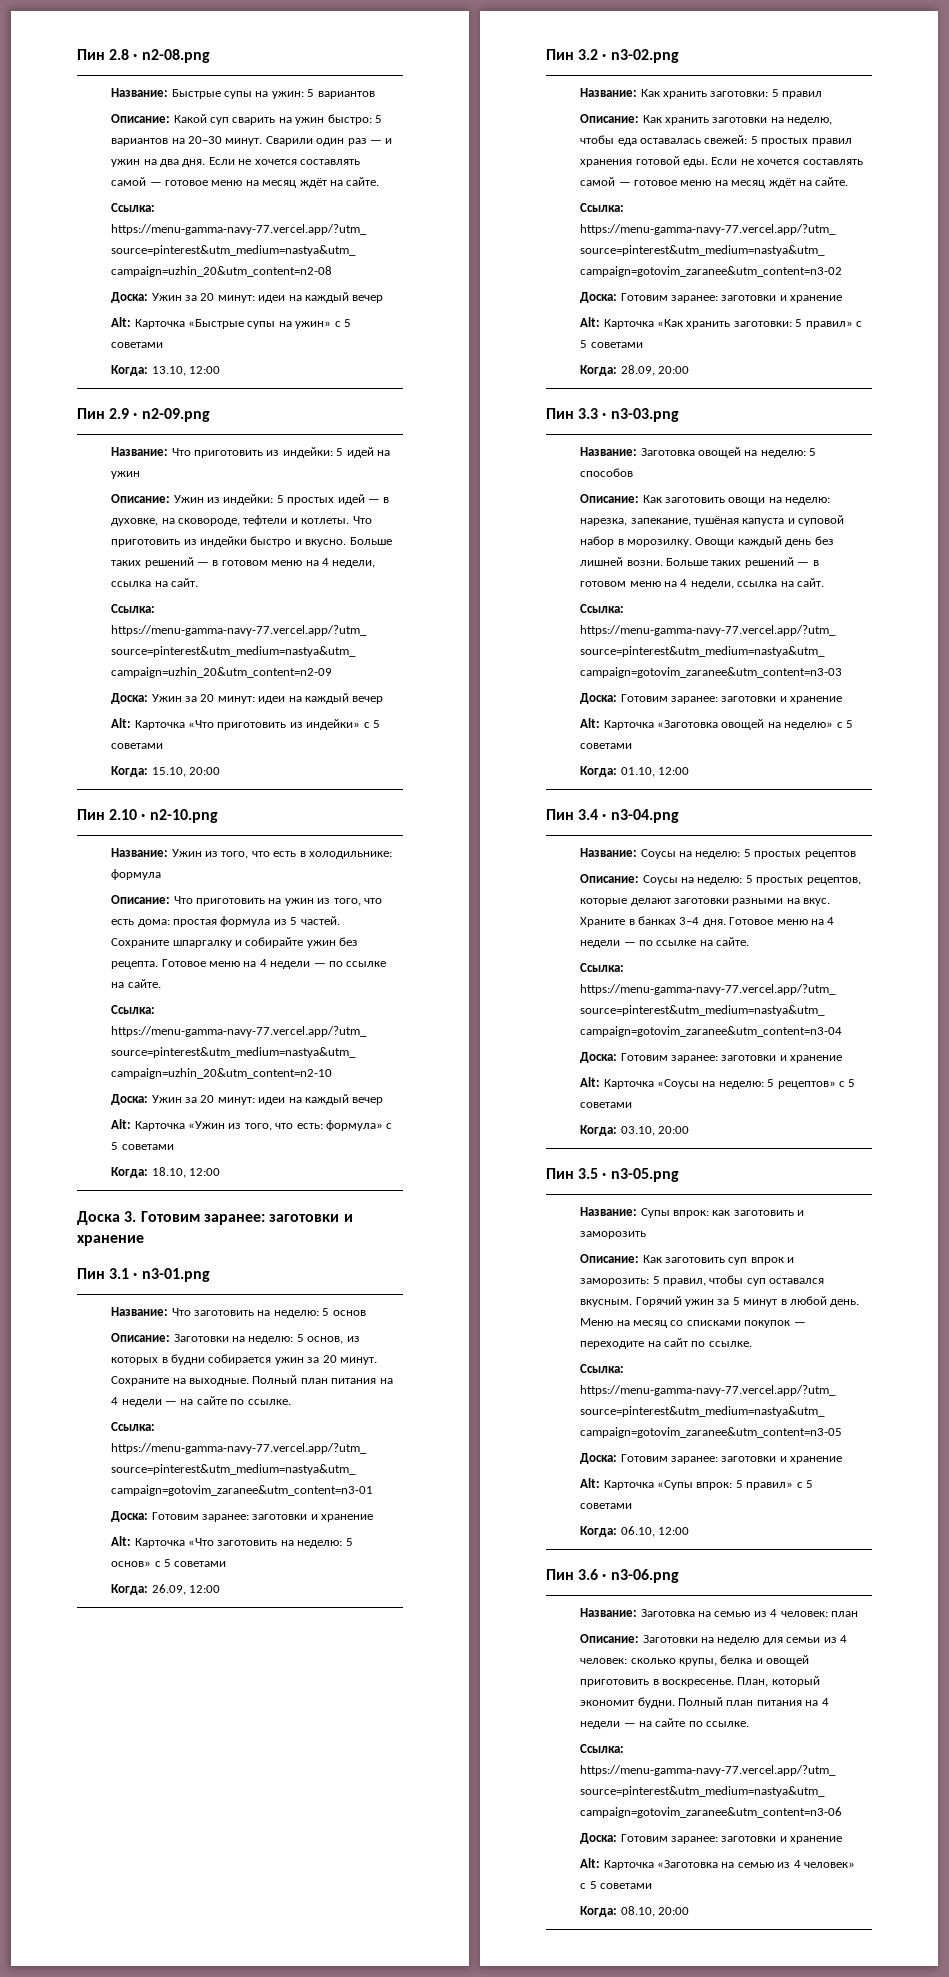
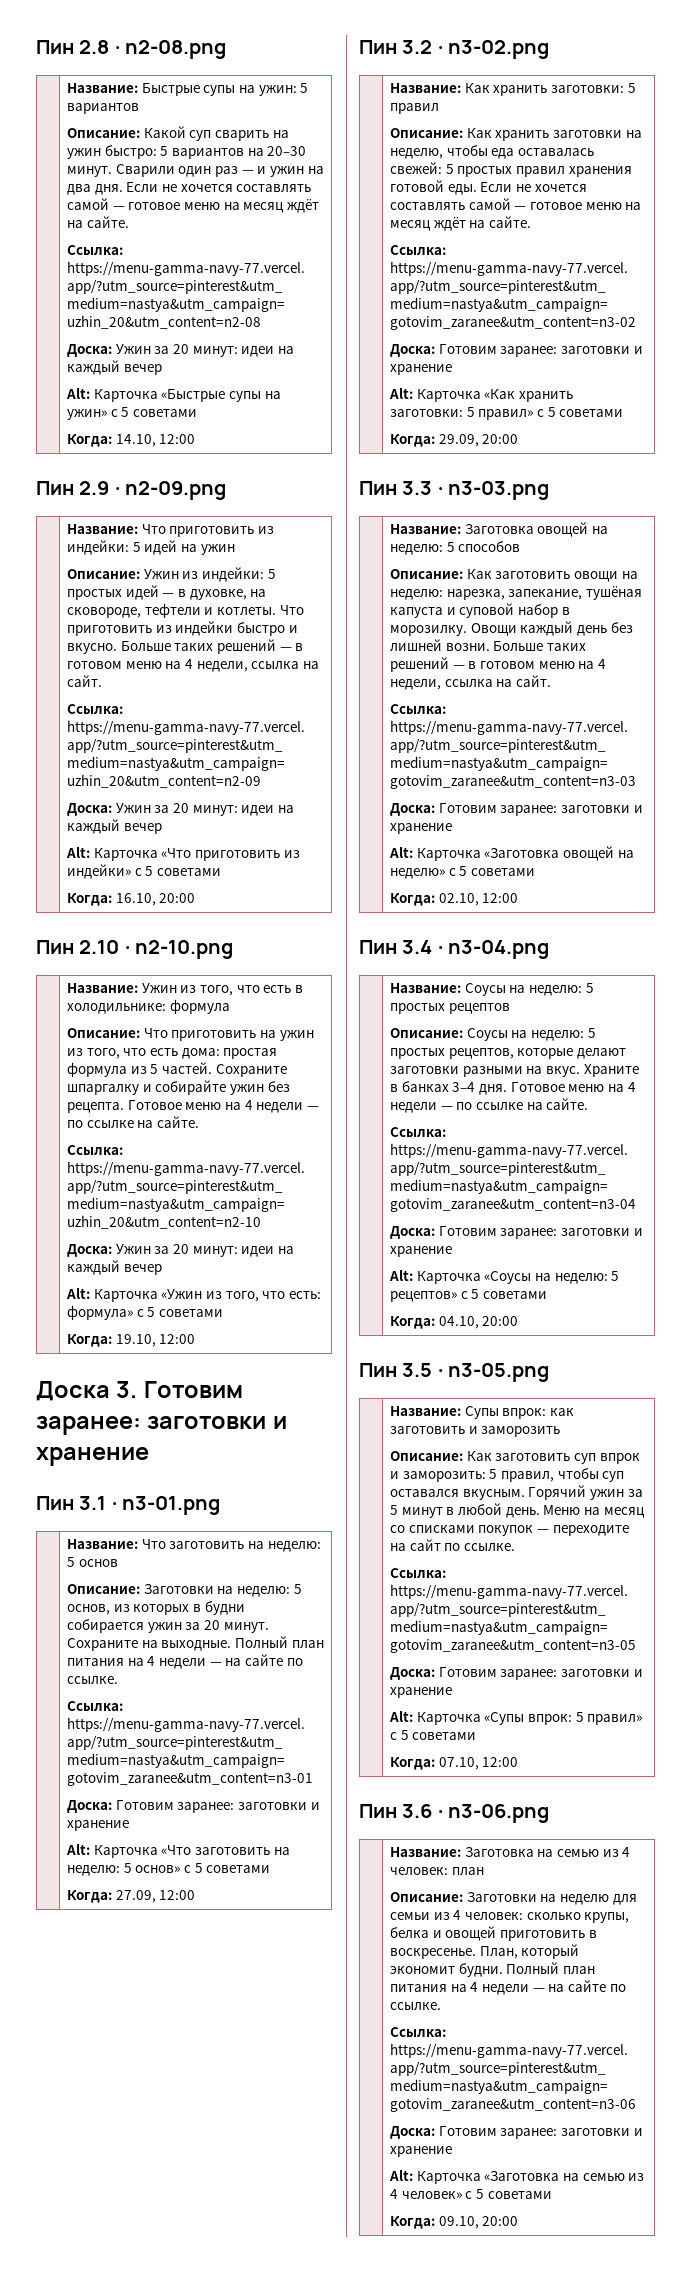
[151,366,186,376] 13.10, -> [115,434,156,447] 14.10,
[151,767,186,777] 15.10, -> [115,893,156,906] 16.10,
[151,1167,186,1178] 18.10, -> [115,1334,156,1347] 19.10,
[151,1584,186,1595] 26.09, -> [115,1890,156,1903] 27.09,
[620,365,655,376] 28.09, -> [438,434,479,447] 29.09,
[620,767,655,777] 01.10, -> [438,893,479,906] 02.10,
[620,1126,655,1136] 03.10, -> [438,1316,479,1329] 04.10,
[620,1526,655,1537] 06.10, -> [438,1757,479,1770] 07.10,
[620,1906,655,1917] 08.10, -> [438,2216,479,2229] 09.10,

